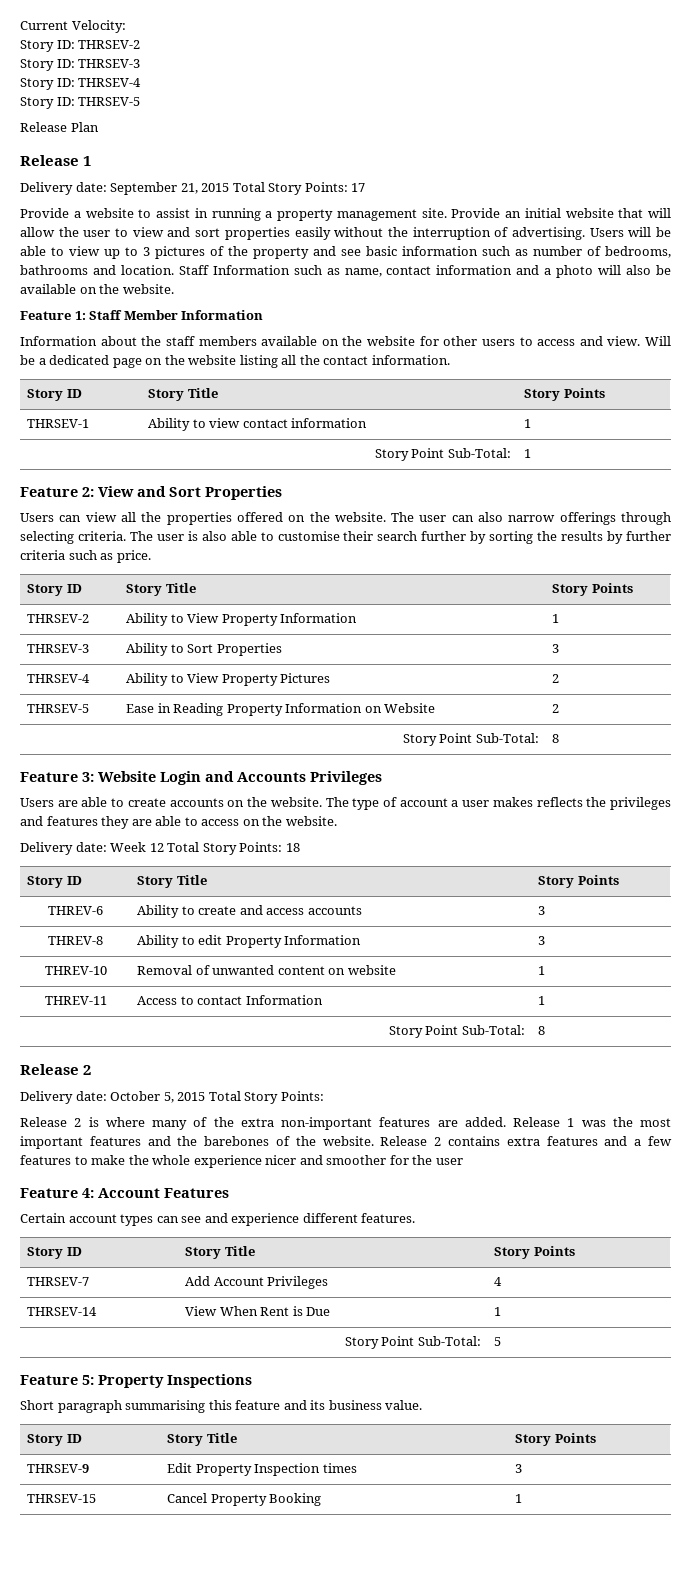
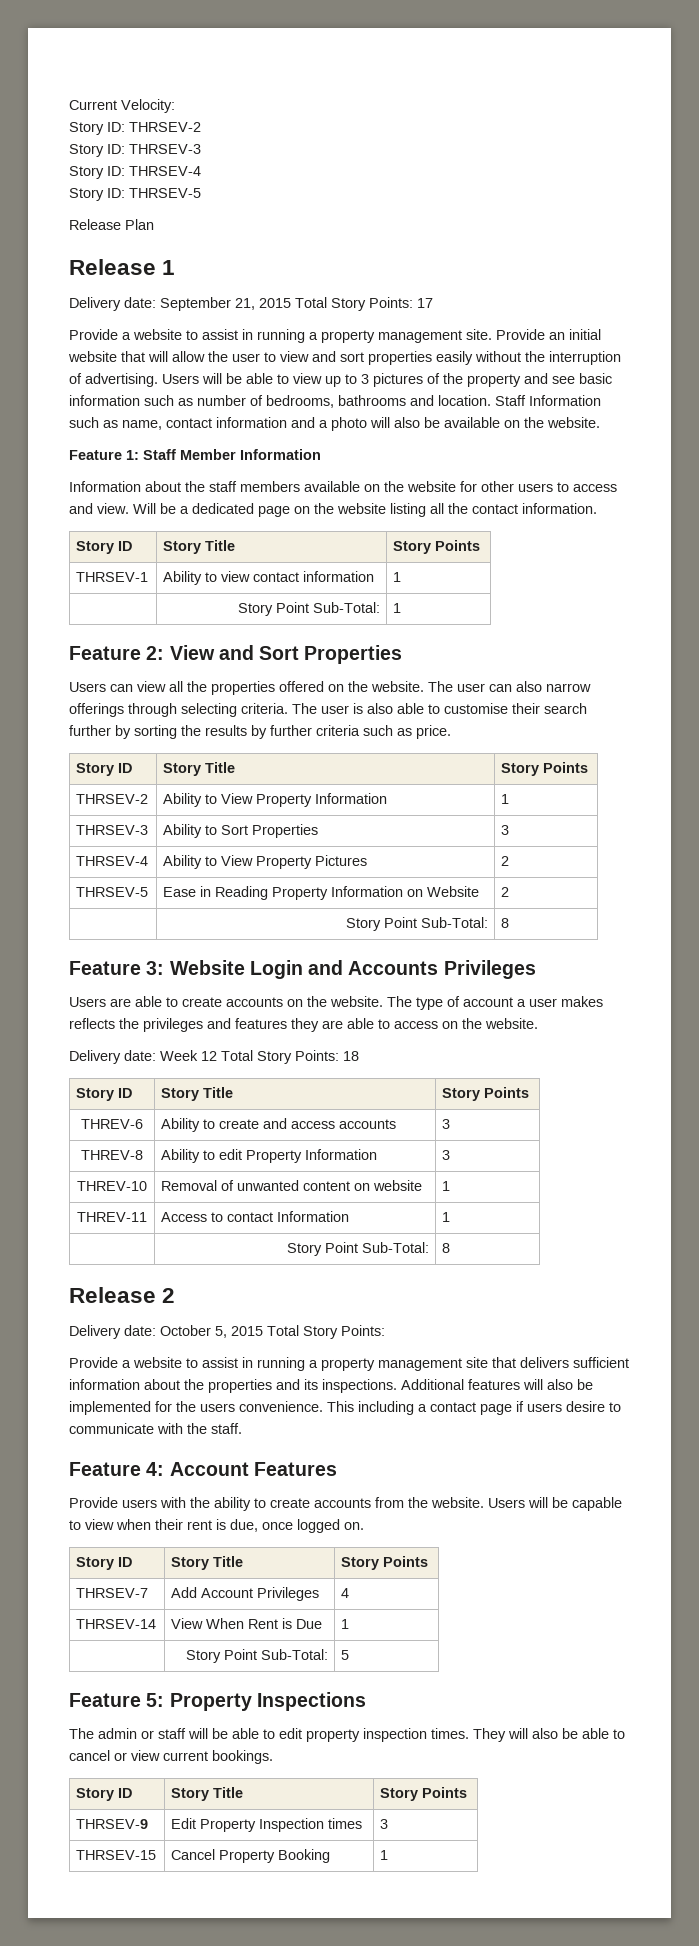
[20,1117,671,1130] [20,1136,672,1149] [20,1155,463,1168] [20,1188,229,1198] [20,1213,416,1226] Release 2 is where many of the extra non-important features are added. Release 1 was the most important features and the barebones of the website. Release 2 contains extra features and a few features to make the whole experience nicer and smoother for the user // Feature 4: Account Features // Certain account types can see and experience different features. -> [69,1357,629,1371] [69,1379,593,1393] [69,1401,621,1415] [69,1423,242,1434] [69,1462,337,1476] [69,1497,622,1511] [69,1519,364,1533] Provide a website to assist in running a property management site that delivers sufficient information about the properties and its inspections. Additional features will also be implemented for the users convenience. This including a contact page if users desire to communicate with the staff. // Feature 4: Account Features // Provide users with the ability to create accounts from the website. Users will be capable to view when their rent is due, once logged on.
[20,1400,423,1413] Short paragraph summarising this feature and its business value. -> [69,1728,625,1742] [69,1750,273,1764] The admin or staff will be able to edit property inspection times. They will also be able to cancel or view current bookings.

